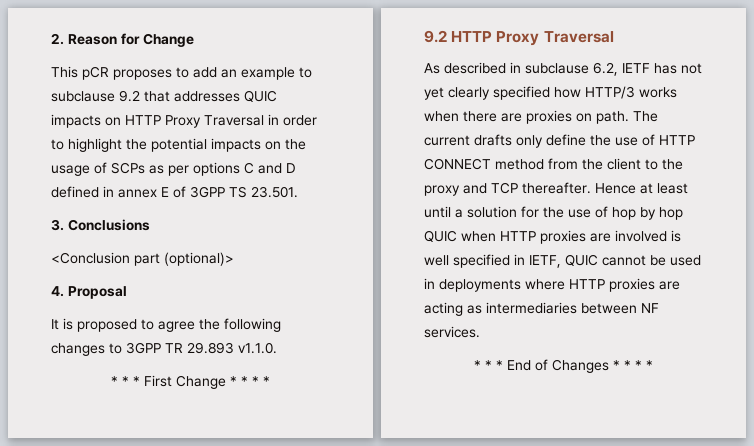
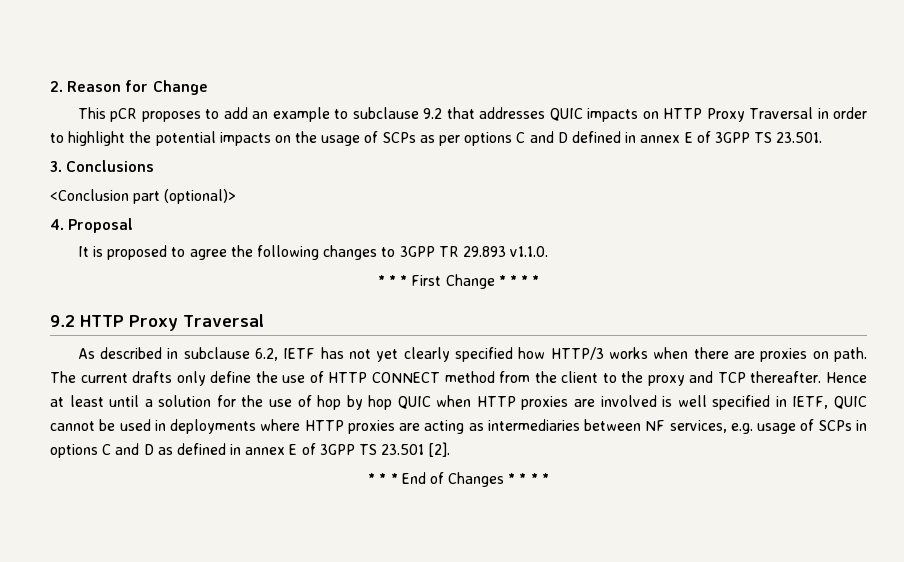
[424,326,480,338] services. -> [669,419,868,434] [50,442,451,458] services, e.g. usage of SCPs in options C and D as defined in annex E of 3GPP TS 23.501 [2].

